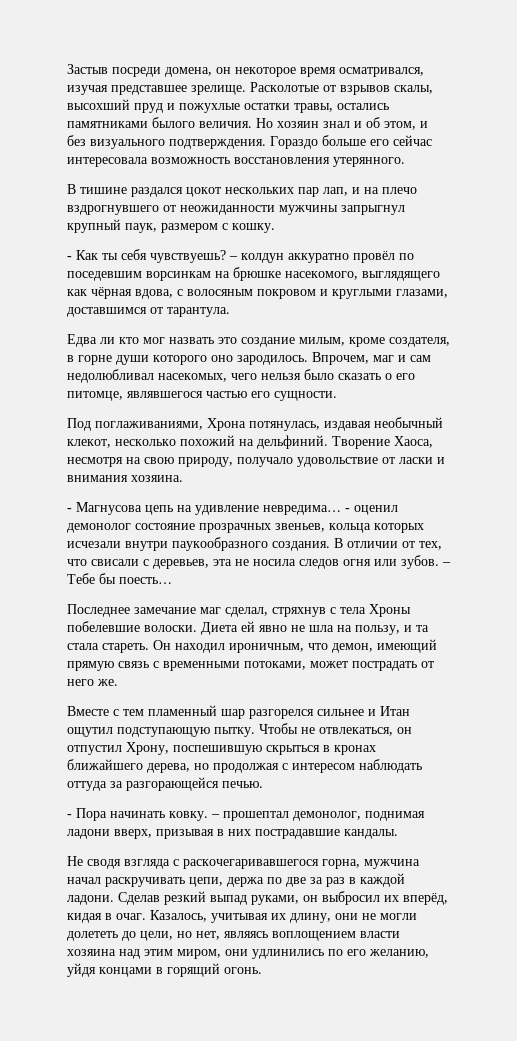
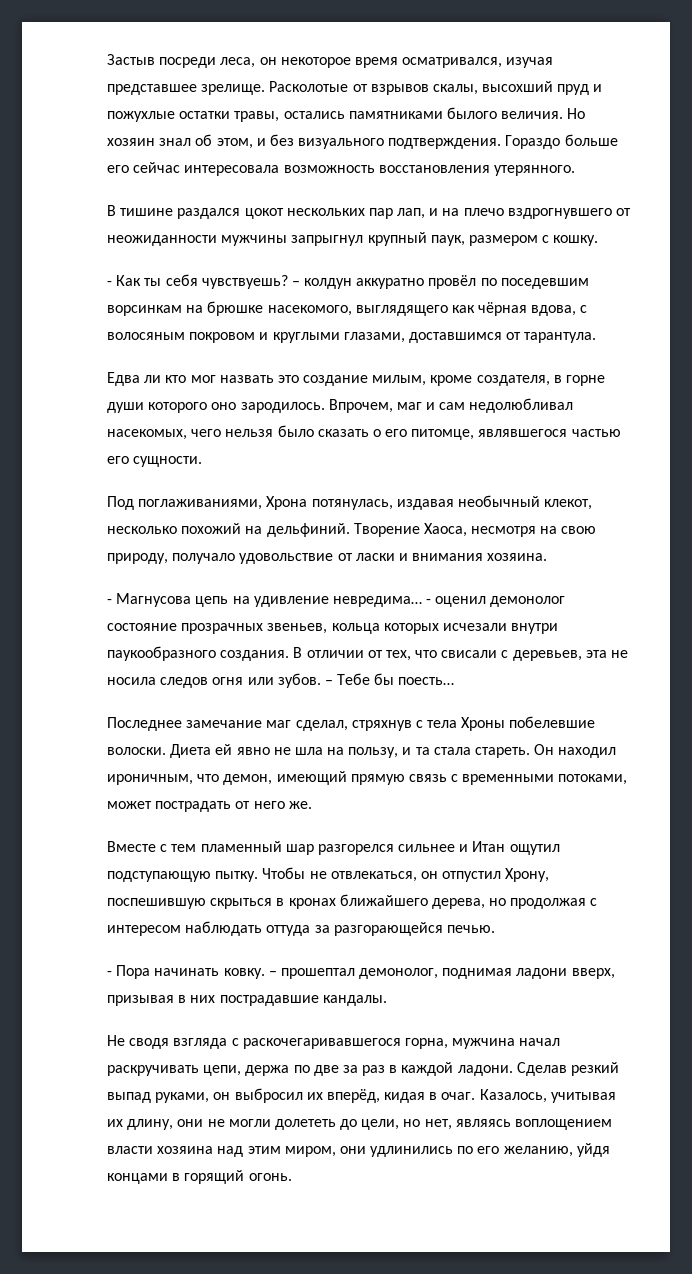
[165,67,212,77] домена, -> [220,57,256,68] леса,
[354,121,362,128] и -> (192, 142) none

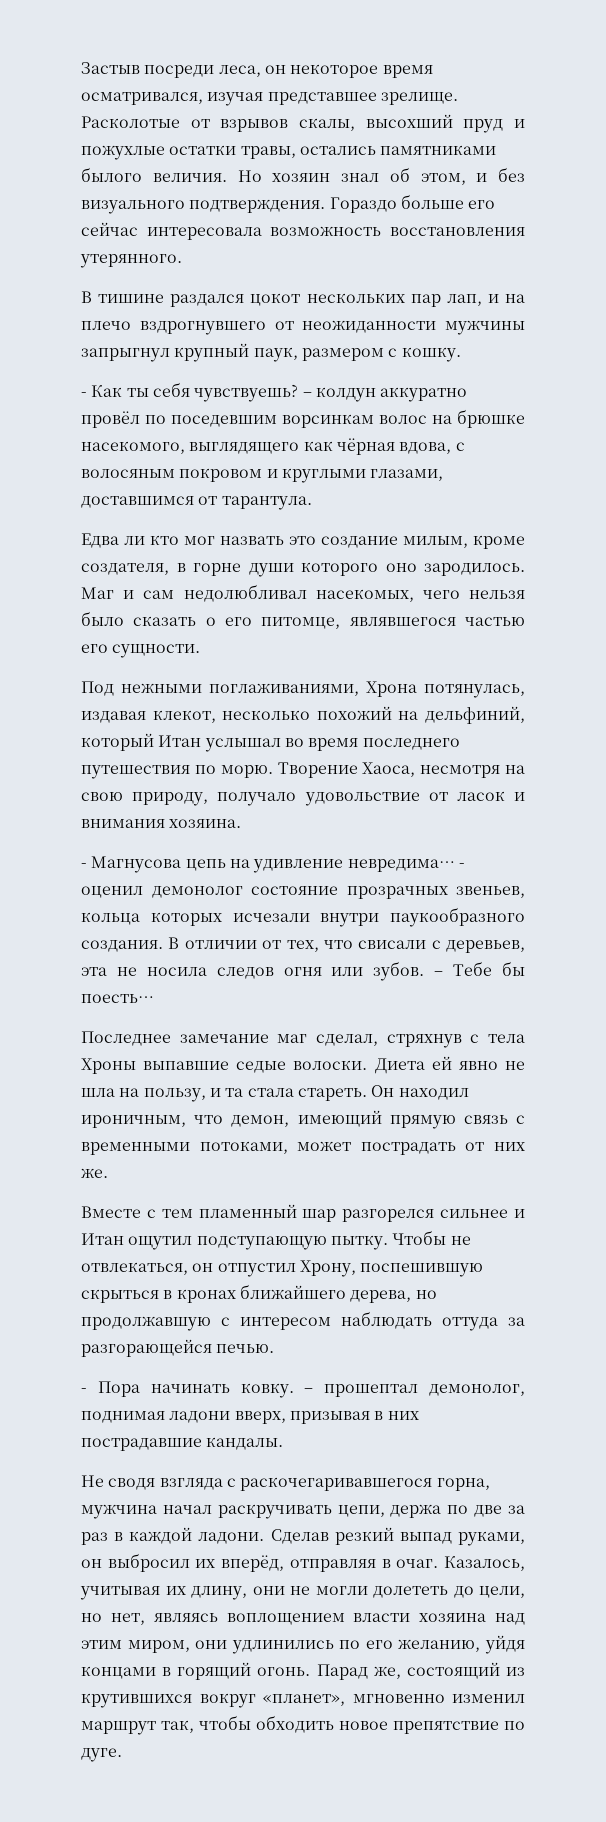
(182, 310) none -> [379,415,427,424] волос
[328,399,422,413] Впрочем, маг -> [81,587,114,599] Маг
(134, 503) none -> [121,683,202,693] нежными
[457,495,540,507] необычный -> (146, 717) none
[266,523,350,537] дельфиний. -> [425,706,525,724] [81,733,460,752] [81,765,273,779] дельфиний, который Итан услышал во время последнего путешествия по морю.
[355,553,395,561] ласки -> [456,791,505,801] ласок
[509,716,596,728] побелевшие -> [143,1061,287,1073] выпавшие седые
[253,801,285,809] него -> [494,1142,526,1151] них
[510,898,587,909] продолжая -> [81,1316,211,1331] продолжавшую
[384,1092,426,1103] кидая -> [289,1559,376,1572] отправляя
(292, 1177) none -> [316,1662,525,1680] [81,1693,525,1708] [81,1715,525,1735] [81,1748,122,1762] Парад же, состоящий из крутившихся вокруг «планет», мгновенно изменил маршрут так, чтобы обходить новое препятствие по дуге.

